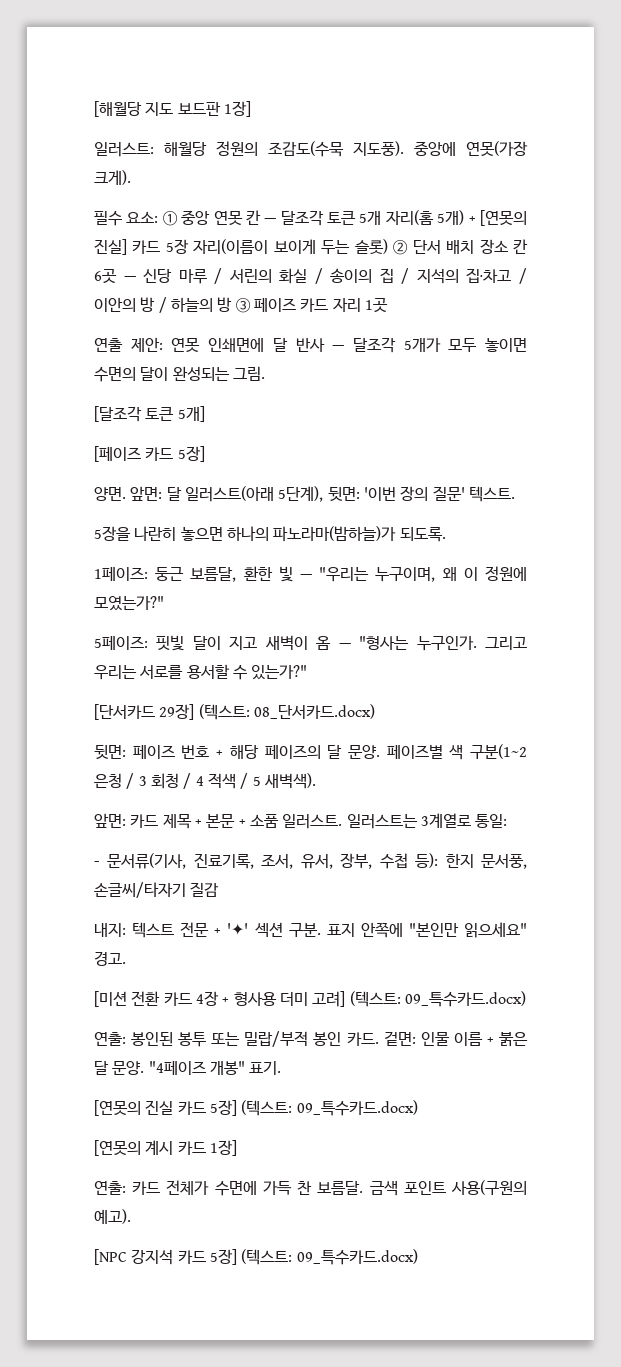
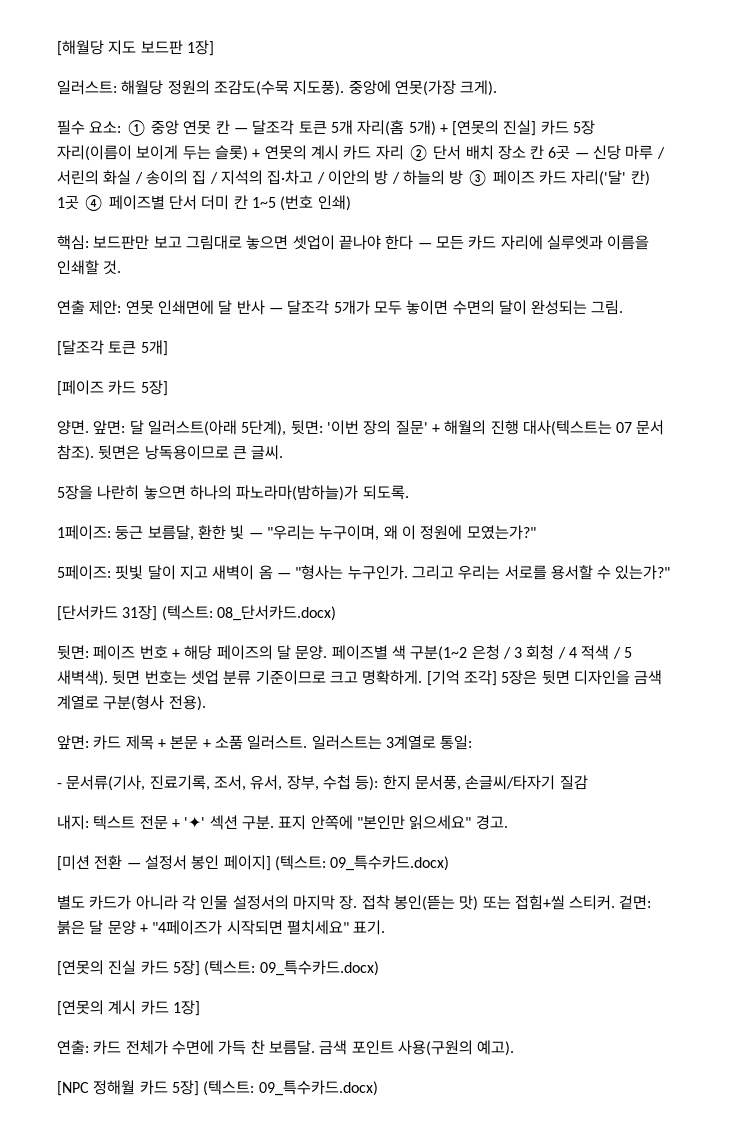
(388, 246) none -> [252,145,404,160] + 연못의 계시 카드 자리
[332,298,361,312] 자리 -> [571,170,650,186] 자리('달' 칸)
(388, 305) none -> [83,195,351,211] [57,235,650,250] [57,260,122,275] ④ 페이즈별 단서 더미 칸 1~5 (번호 인쇄) // 핵심: 보드판만 보고 그림대로 놓으면 셋업이 끝나야 한다 — 모든 카드 자리에 실루엣과 이름을 인쇄할 것.
[468,486,515,502] 텍스트. -> [431,420,665,436] [57,445,284,461] + 해월의 진행 대사(텍스트는 07 문서 참조). 뒷면은 낭독용이므로 큰 글씨.
[159,704,195,720] 29장] -> [122,605,158,621] 31장]
(316, 781) none -> [112,670,663,686] [57,695,206,711] 뒷면 번호는 셋업 분류 기준이므로 크고 명확하게. [기억 조각] 5장은 뒷면 디자인을 금색 계열로 구분(형사 전용).
[163,991,526,1007] [94,1031,528,1047] [94,1061,245,1075] 카드 4장 + 형사용 더미 고려] (텍스트: 09_특수카드.docx) // 연출: 봉인된 봉투 또는 밀랍/부적 봉인 카드. 겉면: 인물 이름 + 붉은 달 문양. "4페이즈 개봉" -> [126,855,450,871] [57,895,652,911] [57,920,349,935] — 설정서 봉인 페이지] (텍스트: 09_특수카드.docx) // 별도 카드가 아니라 각 인물 설정서의 마지막 장. 접착 봉인(뜯는 맛) 또는 접힘+씰 스티커. 겉면: 붉은 달 문양 + "4페이즈가 시작되면 펼치세요"
[131,1249,174,1265] 강지석 -> [93,1080,136,1095] 정해월

